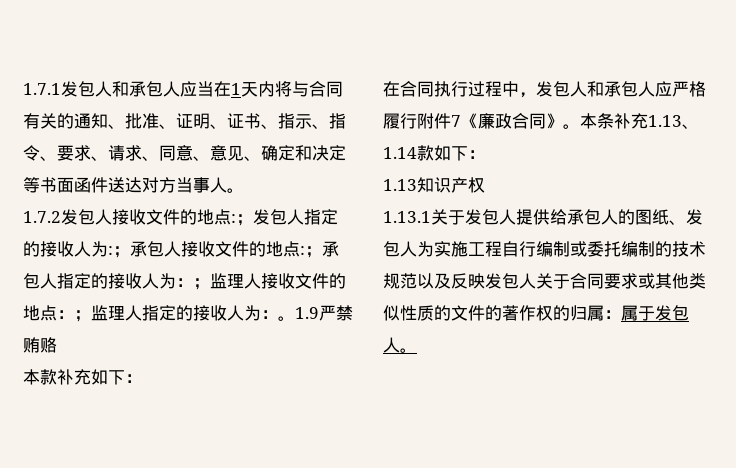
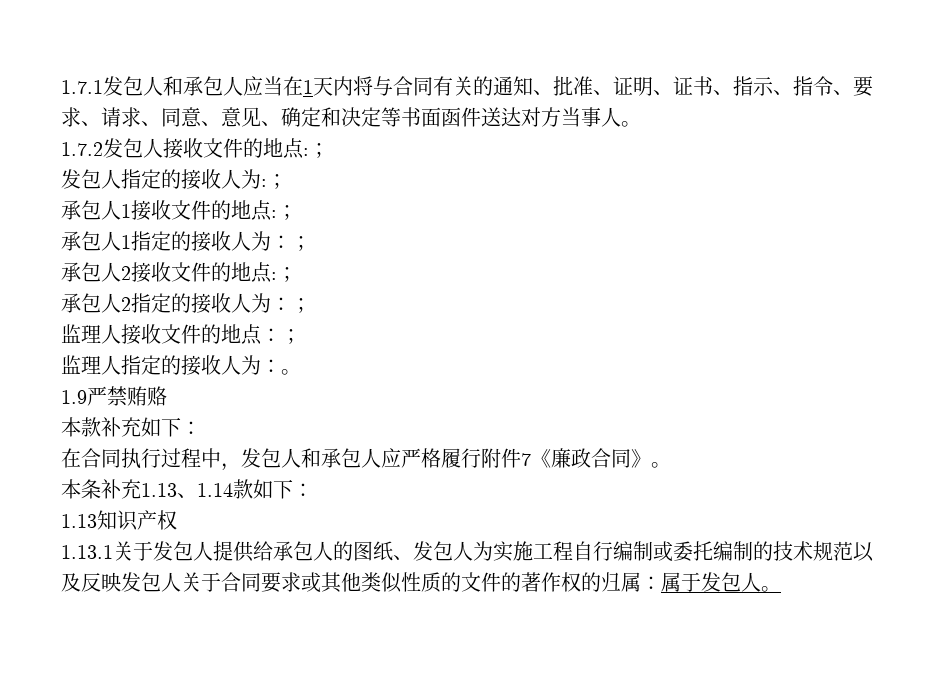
(253, 220) none -> (329, 150) //
[130,241,339,258] [23,273,210,290] 承包人接收文件的地点:；承包人指定的接收人为：； -> [61,200,297,221] [61,231,311,252] [61,262,297,283] [61,293,311,314] // 承包人1接收文件的地点:； // 承包人1指定的接收人为：； // 承包人2接收文件的地点:； // 承包人2指定的接收人为：； //
(91, 316) none -> (301, 336) //
(295, 318) none -> (301, 372) //
(580, 126) none -> (671, 465) //

